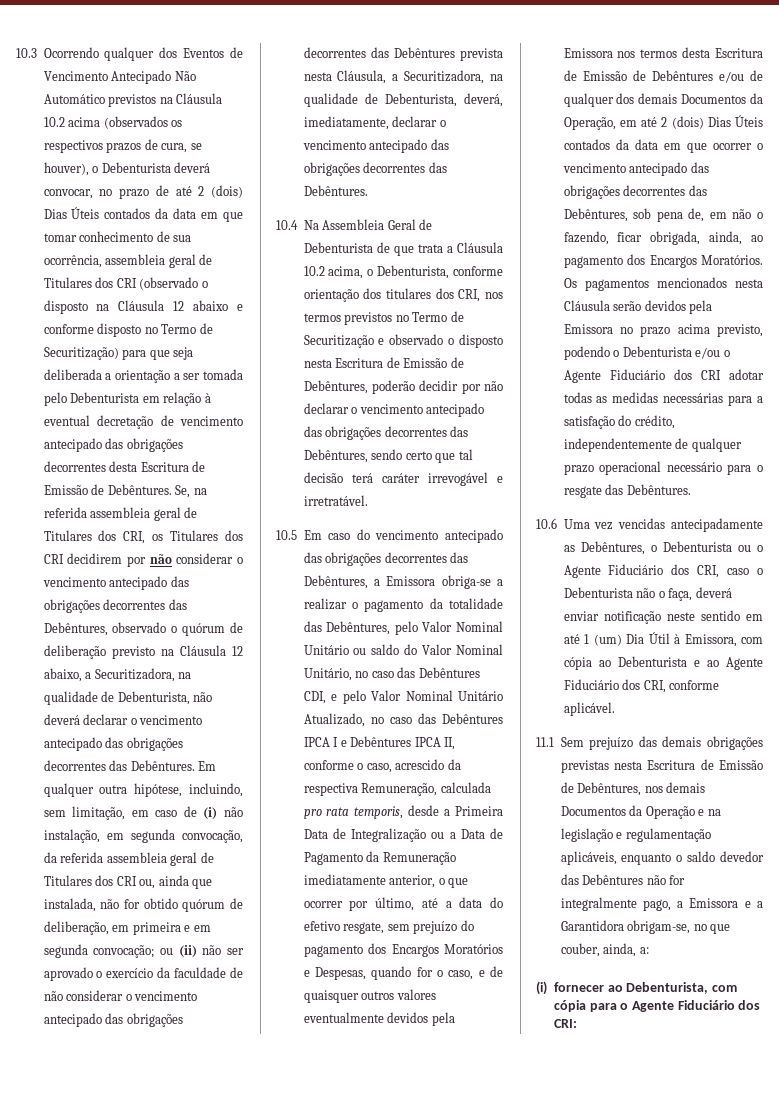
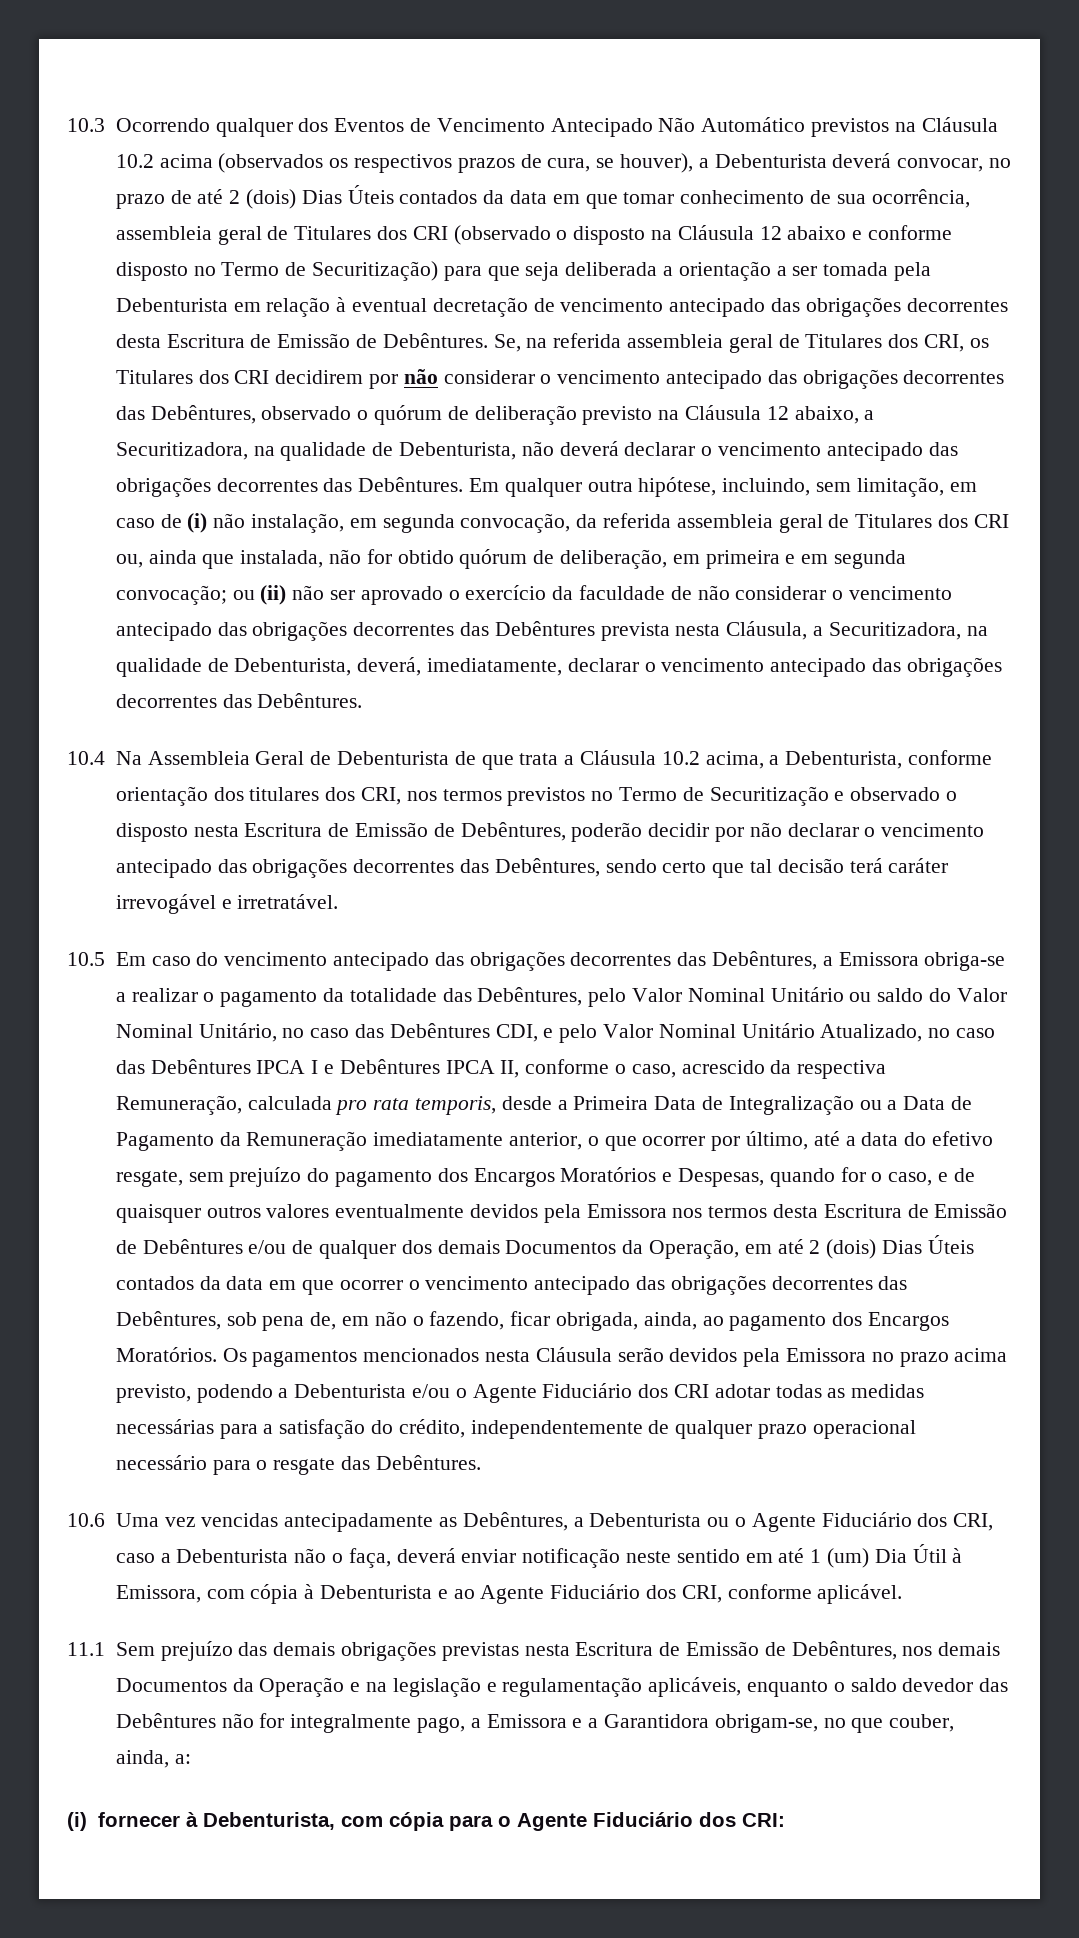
[92,166,99,173] o -> [698,158,709,168] a
[43,392,67,406] pelo -> [894,262,932,281] pela
[367,269,374,276] o -> [769,755,780,765] a
[613,350,620,357] o -> [278,1388,289,1398] a
[650,545,657,552] o -> [573,1517,584,1527] a
[757,568,763,575] o -> [160,1553,171,1563] a
[598,660,611,667] ao -> [304,1584,315,1599] à
[607,985,623,992] ao -> [185,1812,198,1827] à

